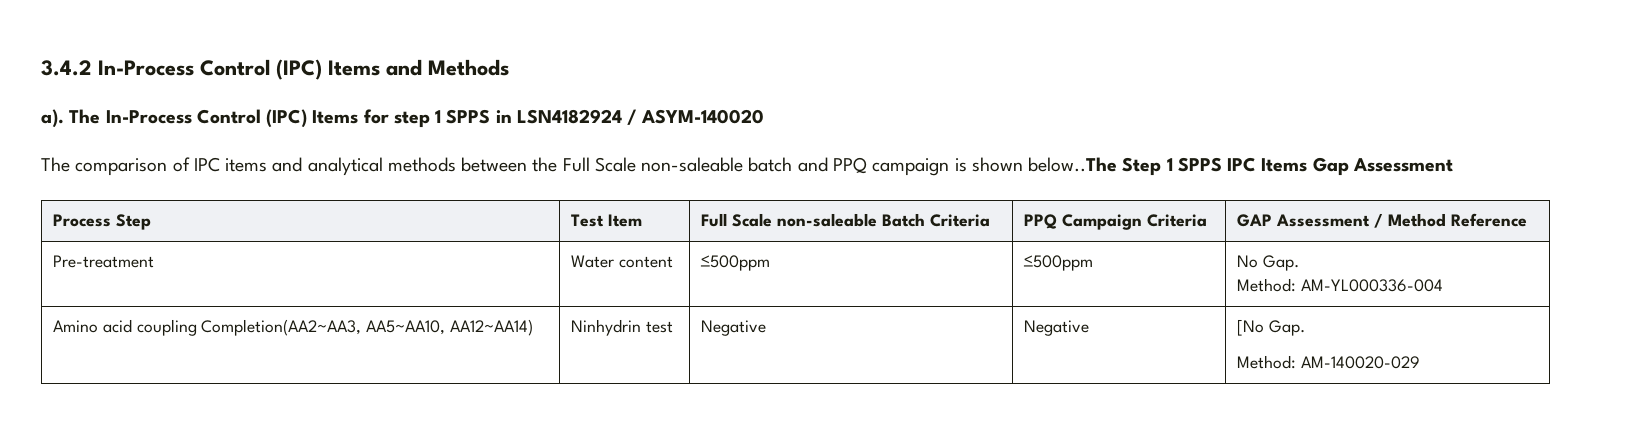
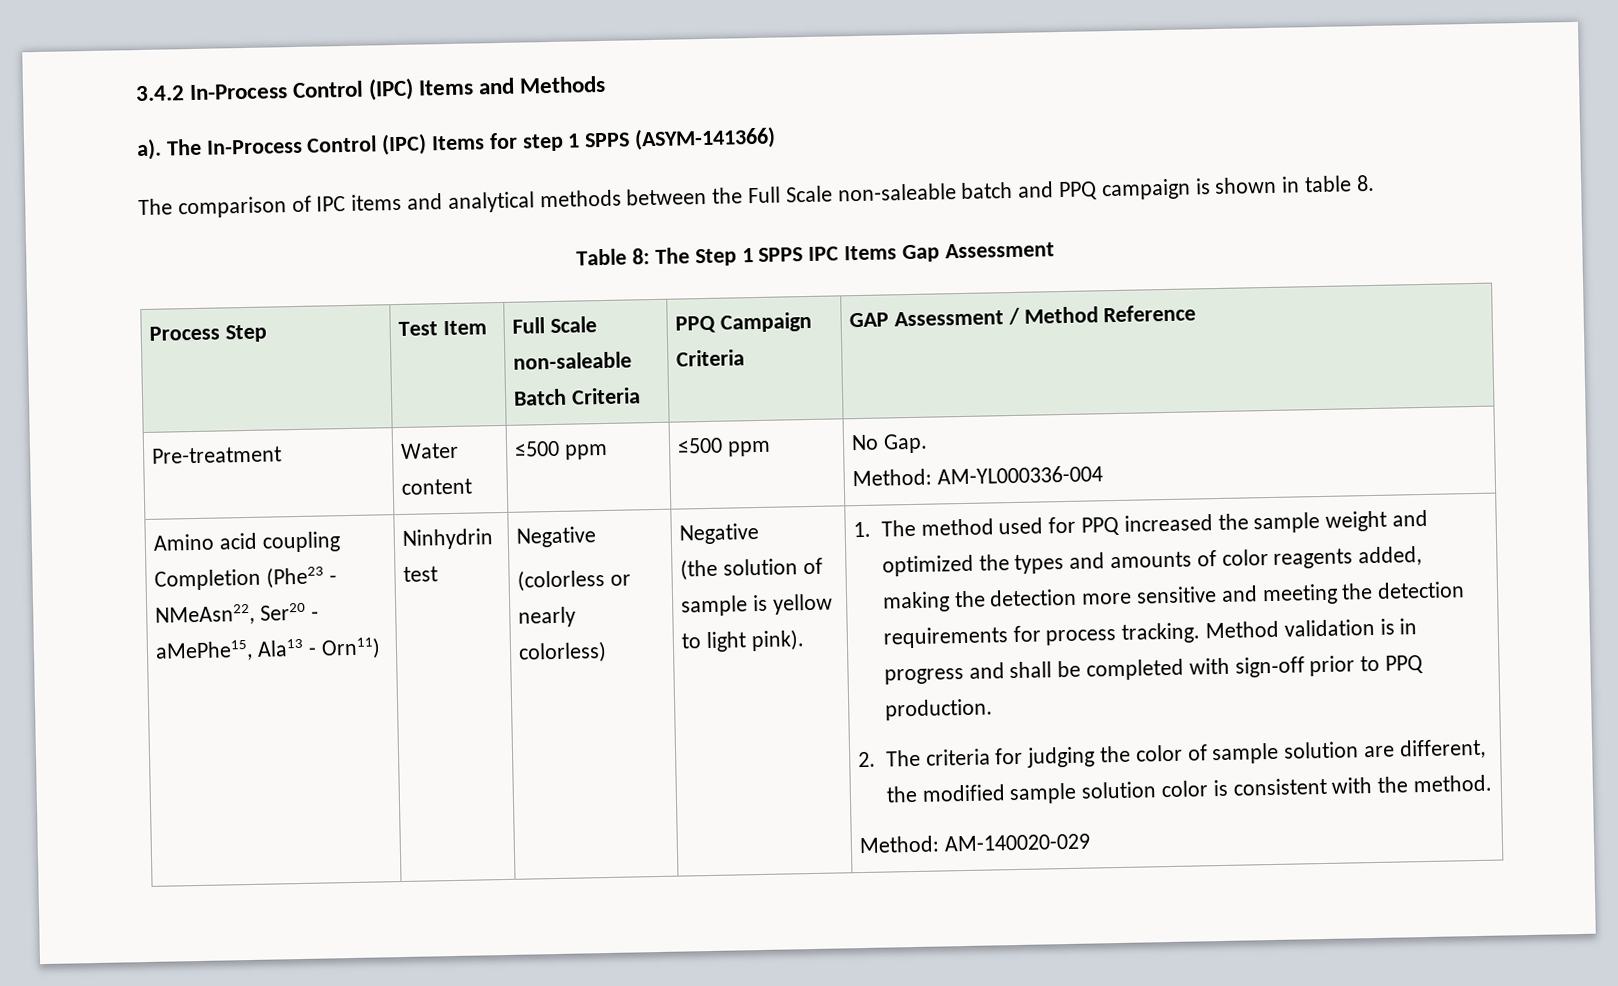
[495,109,765,125] in LSN4182924 / ASYM-140020 -> [634,126,777,151] (ASYM-141366)
[1028,157,1118,172] below..The -> [1281,174,1375,193] [576,247,690,266] in table 8. // Table 8: The
[700,255,771,271] [1023,255,1094,271] ≤500ppm | ≤500ppm -> [514,440,608,460] [677,437,771,457] ≤500 ppm | ≤500 ppm
[201,319,533,336] [571,319,674,336] [701,320,767,336] [1024,320,1090,336] [1237,319,1306,336] Completion(AA2~AA3, AA5~AA10, AA12~AA14) | Ninhydrin test | Negative | Negative | [No Gap. -> [154,566,337,591] [155,602,319,626] [155,637,381,662] [402,528,495,550] [403,566,439,582] [516,526,597,548] [517,568,631,592] [518,606,577,628] [518,640,608,664] [679,522,760,545] [680,557,823,581] [680,593,833,617] [681,629,805,653] [853,509,1429,538] [881,546,1423,577] [881,581,1466,613] [882,618,1418,649] [883,655,1425,685] [884,698,993,721] [858,738,1486,768] [885,774,1493,805] Completion (Phe23 - NMeAsn22, Ser20 - aMePhe15, Ala13 - Orn11) | Ninhydrin test | Negative // (colorless or nearly colorless) | Negative // (the solution of sample is yellow to light pink). | 1. The method used for PPQ increased the sample weight and optimized the types and amounts of color reagents added, making the detection more sensitive and meeting the detection requirements for process tracking. Method validation is in progress and shall be completed with sign‑off prior to PPQ production. // 2. The criteria for judging the color of sample solution are different, the modified sample solution color is consistent with the method.

